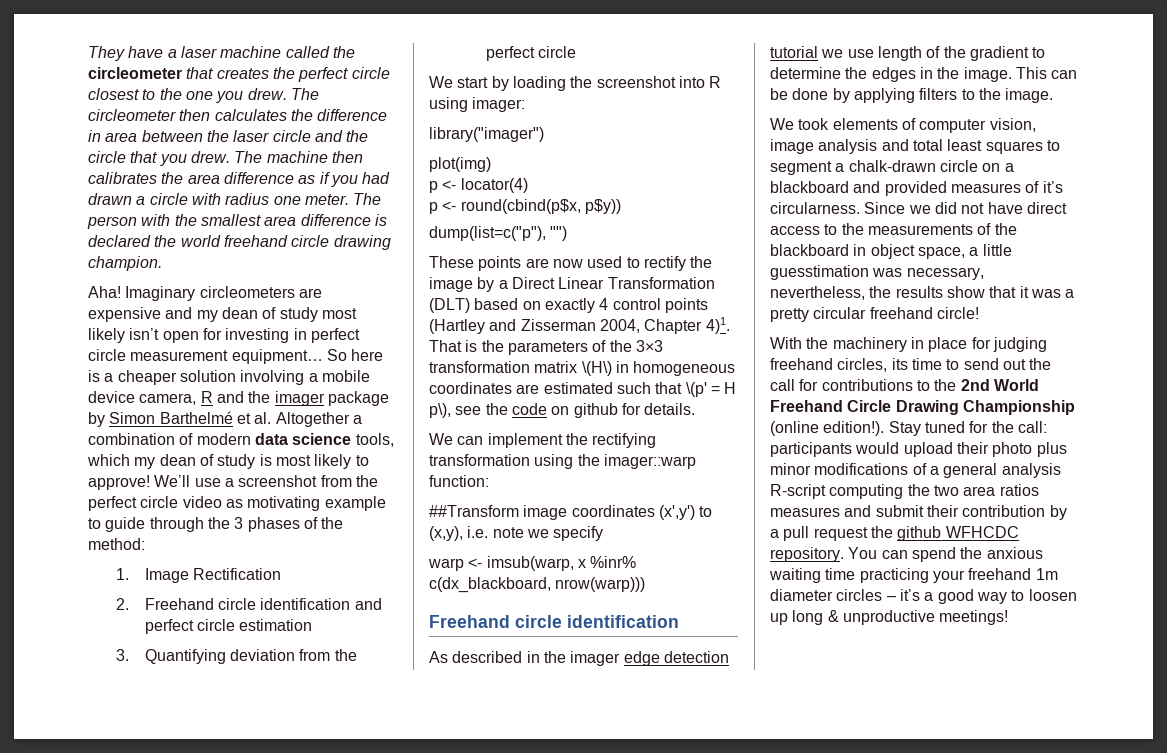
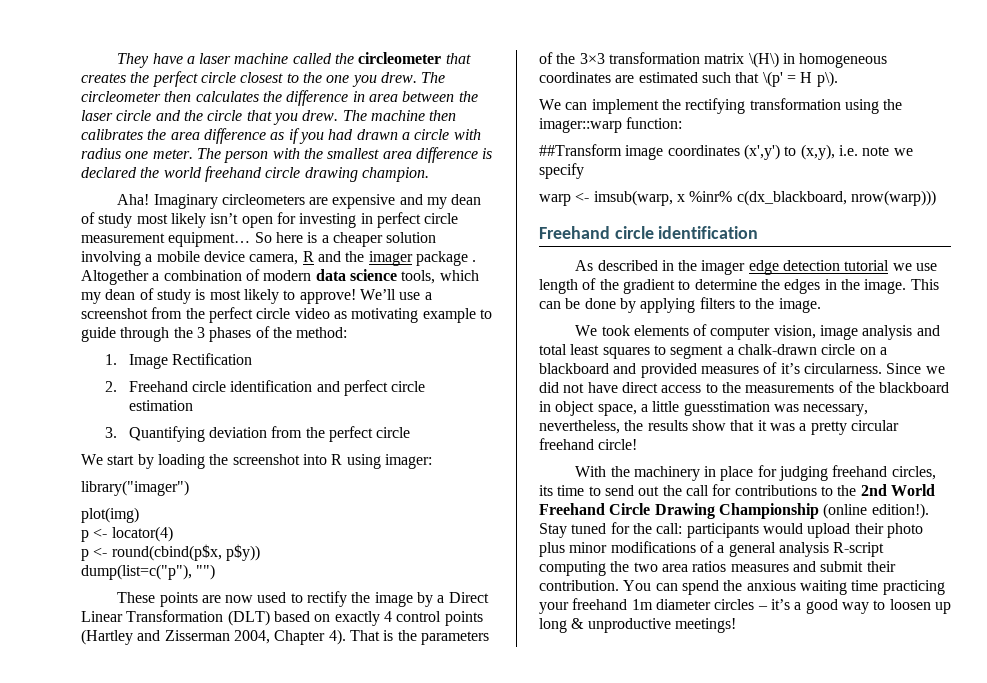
[88,411,272,427] by Simon Barthelmé et al. -> [472,260,477,262] .
[705,317,730,334] 4)1. -> [328,629,346,645] 4).
[429,403,696,418] p\), see the code on github for details. -> [816,71,838,87] p\).
[962,505,1067,520] [770,526,1019,541] [770,547,844,562] contribution by a pull request the github WFHCDC repository. -> [539,580,619,591] contribution.

